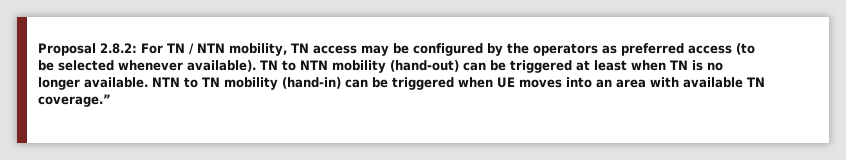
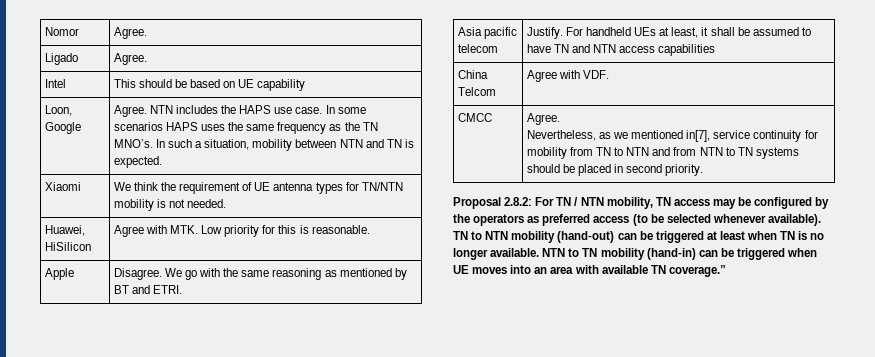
(38, 49) none -> [44,27,79,36] [113,27,147,39] [44,53,78,65] [113,53,147,65] [44,79,66,88] [113,79,306,91] [44,105,72,116] [44,122,81,134] [113,105,366,117] [113,122,378,134] [113,139,414,151] [113,156,162,168] [44,182,81,191] [113,182,403,194] [113,199,227,211] [44,225,85,236] [44,242,91,251] [113,225,370,237] [44,268,74,280] [113,268,407,280] [113,285,182,294] [457,27,517,39] [457,44,498,53] [526,27,811,39] [526,44,716,56] [457,70,488,79] [457,87,496,96] [526,70,609,82] [457,113,492,122] [526,113,560,125] [526,130,818,142] [526,147,799,159] [526,164,704,176] Nomor | Agree. // Ligado | Agree. // Intel | This should be based on UE capability // Loon, Google | Agree. NTN includes the HAPS use case. In some scenarios HAPS uses the same frequency as the TN MNO’s. In such a situation, mobility between NTN and TN is expected. // Xiaomi | We think the requirement of UE antenna types for TN/NTN mobility is not needed. // Huawei, HiSilicon | Agree with MTK. Low priority for this is reasonable. // Apple | Disagree. We go with the same reasoning as mentioned by BT and ETRI. // Asia pacific telecom | Justify. For handheld UEs at least, it shall be assumed to have TN and NTN access capabilities // China Telcom | Agree with VDF. // CMCC | Agree. // Nevertheless, as we mentioned in[7], service continuity for mobility from TN to NTN and from NTN to TN systems should be placed in second priority. //

